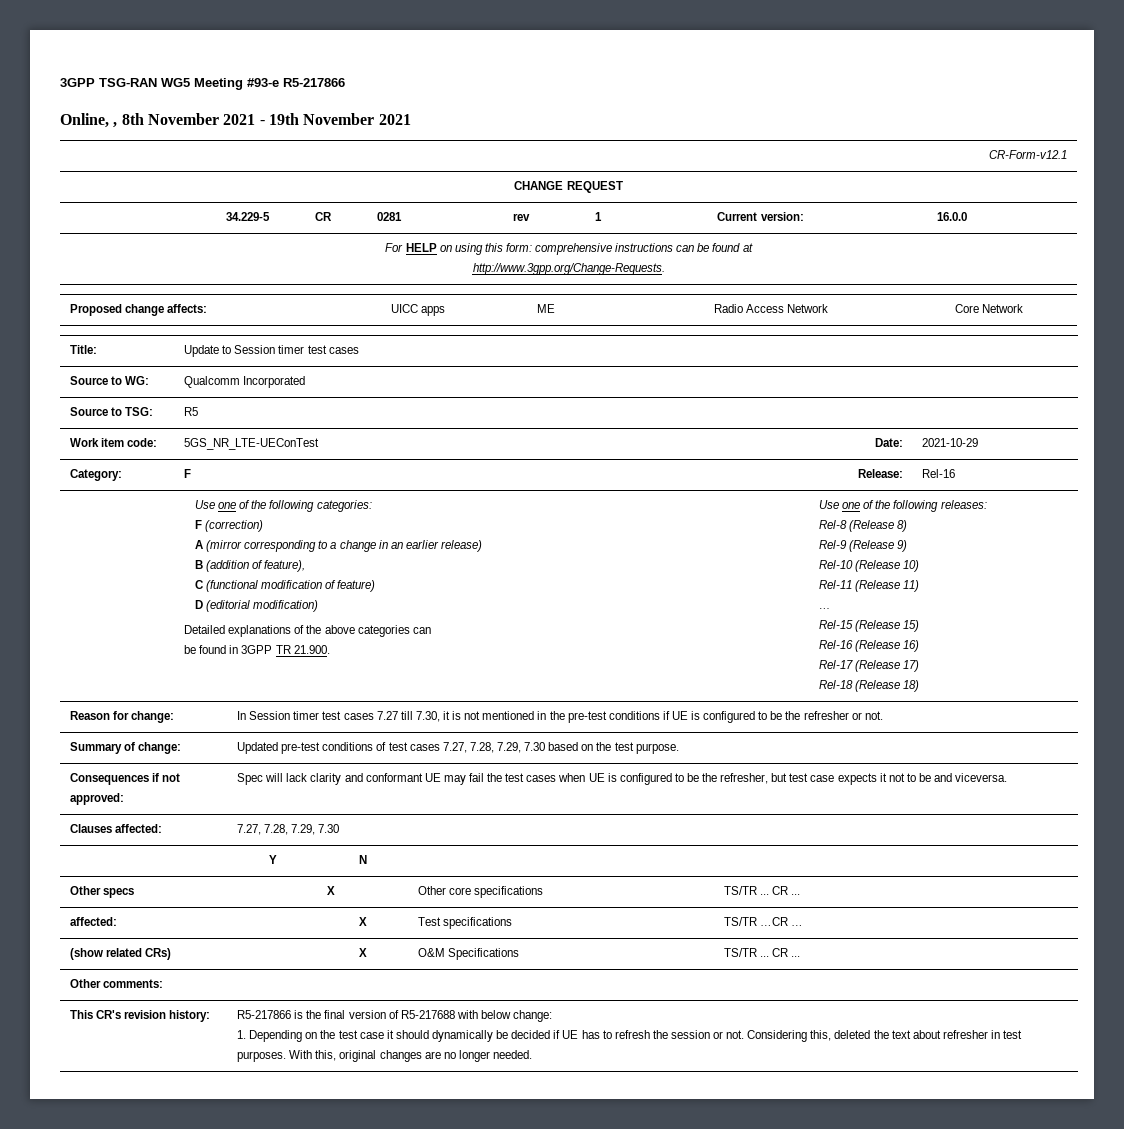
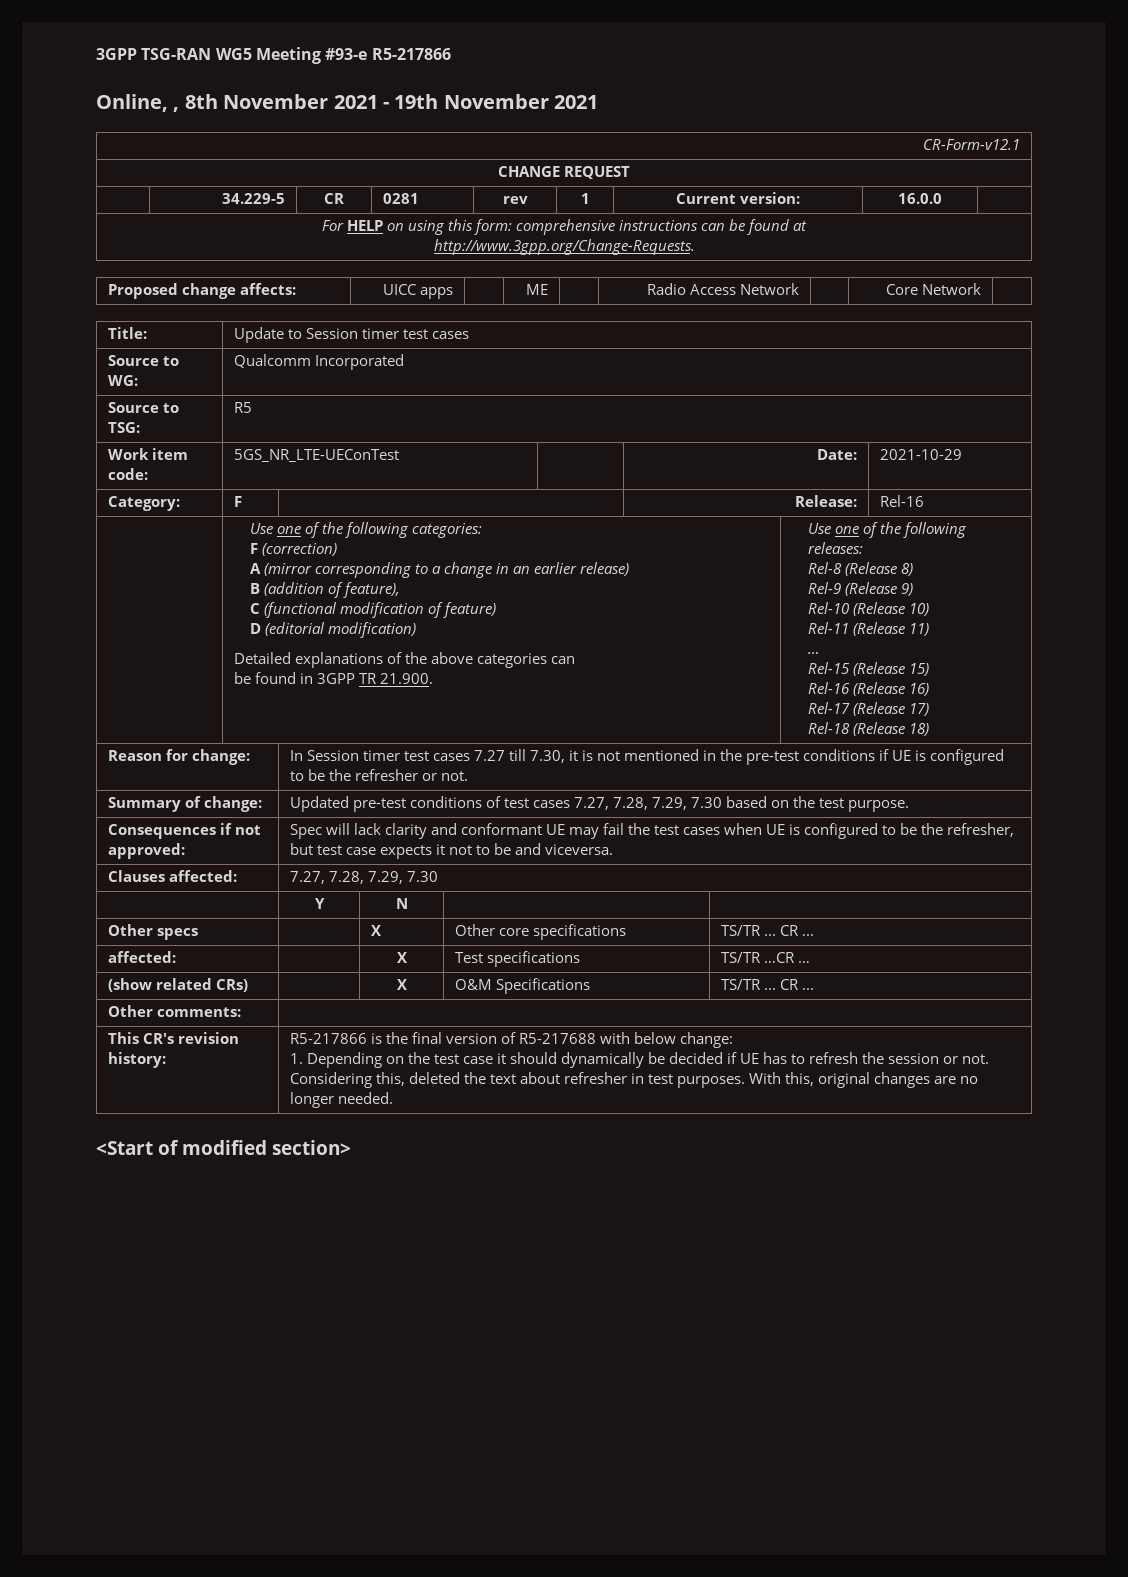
(532, 1054) none -> [96,1140,351,1155] // <Start of modified section>

